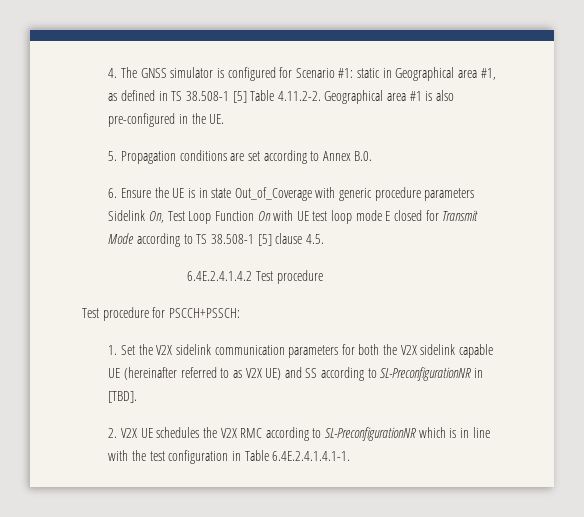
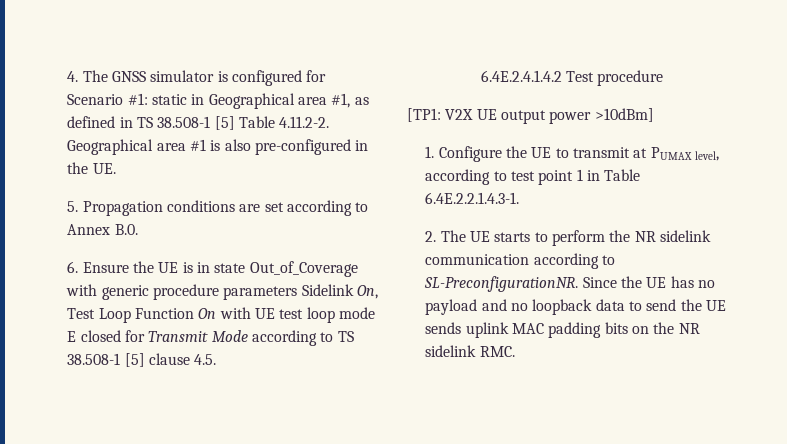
[82,307,240,321] [108,344,494,358] [108,367,484,381] [108,391,138,403] [108,427,490,441] [108,450,351,464] Test procedure for PSCCH+PSSCH: // 1. Set the V2X sidelink communication parameters for both the V2X sidelink capable UE (hereinafter referred to as V2X UE) and SS according to SL-PreconfigurationNR in [TBD]. // 2. V2X UE schedules the V2X RMC according to SL-PreconfigurationNR which is in line with the test configuration in Table 6.4E.2.4.1.4.1-1. -> [407,108,654,124] [425,146,719,162] [425,169,641,185] [425,192,520,204] [425,230,711,246] [425,253,616,269] [424,276,715,292] [425,299,726,315] [425,322,700,338] [425,345,515,357] [TP1: V2X UE output power >10dBm] // 1. Configure the UE to transmit at PUMAX level, according to test point 1 in Table 6.4E.2.2.1.4.3-1. // 2. The UE starts to perform the NR sidelink communication according to SL-PreconfigurationNR. Since the UE has no payload and no loopback data to send the UE sends uplink MAC padding bits on the NR sidelink RMC.

